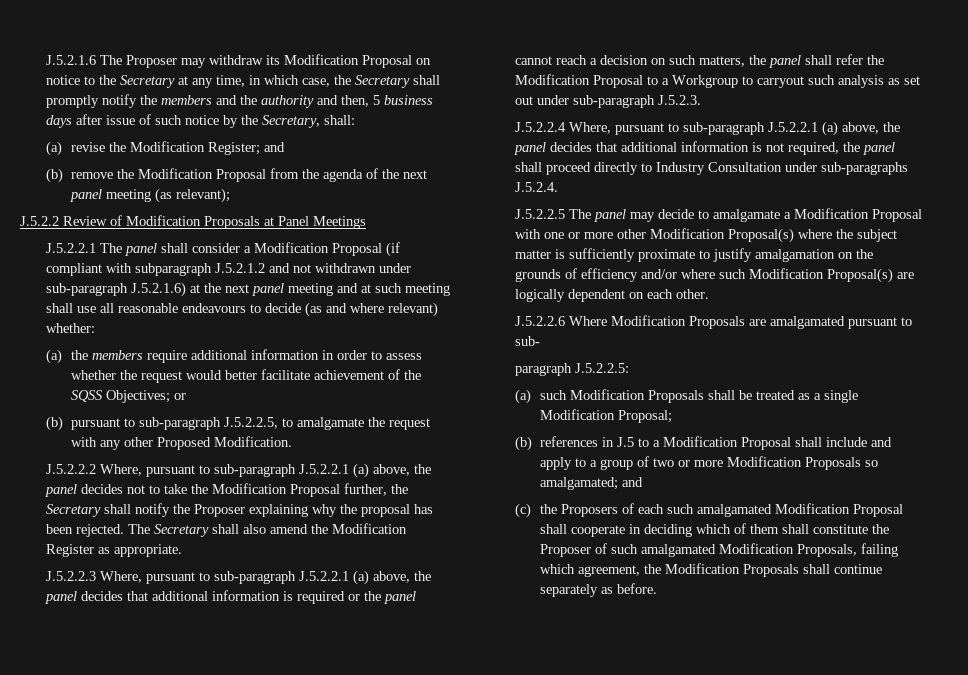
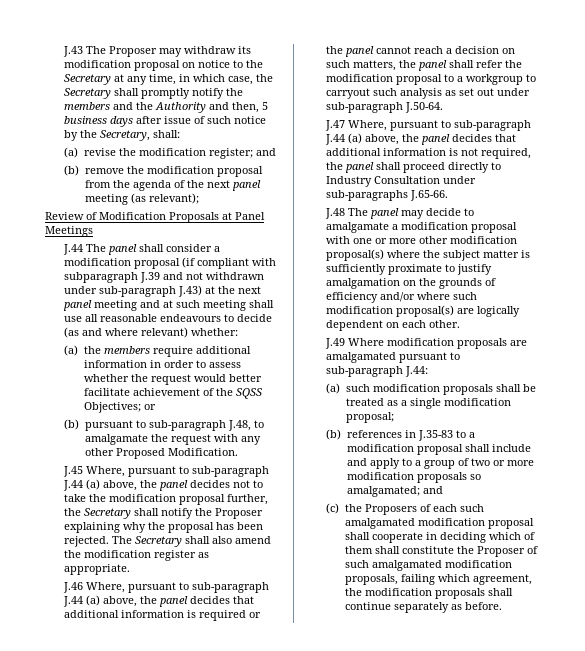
[45,55,96,65] J.5.2.1.6 -> [63,46,84,57] J.43
[283,54,412,68] Modification Proposal -> [64,60,181,71] modification proposal
[260,95,314,108] authority -> [155,102,207,113] Authority
[130,141,261,155] Modification Register; -> [138,148,253,159] modification register;
[138,168,267,182] Modification Proposal -> [146,166,263,177] modification proposal
[20,216,59,226] J.5.2.2 -> (199, 198) none
[45,243,96,253] J.5.2.2.1 -> [63,244,84,255] J.44
[253,242,382,256] Modification Proposal -> [64,258,181,269] modification proposal
[214,263,265,273] J.5.2.1.2 -> [140,272,161,283] J.39
[130,282,186,297] J.5.2.1.6) -> [178,285,203,297] J.43)
[224,417,279,429] J.5.2.2.5, -> [227,420,251,431] J.48,
[45,464,349,477] J.5.2.2.2 Where, pursuant to sub-paragraph J.5.2.2.1 -> [63,466,270,477] [63,480,84,491] J.45 Where, pursuant to sub-paragraph J.44
[211,483,340,497] Modification Proposal -> [109,494,226,505] modification proposal
[331,523,407,534] [45,544,94,557] Modification Register -> [84,550,197,561] modification register
[45,571,349,584] J.5.2.2.3 Where, pursuant to sub-paragraph J.5.2.2.1 -> [63,582,270,593] [63,596,84,607] J.46 Where, pursuant to sub-paragraph J.44
[514,74,738,88] Modification Proposal to a Workgroup -> [326,74,524,85] modification proposal to a workgroup
[657,95,701,105] [514,122,818,135] J.5.2.3. // J.5.2.2.4 Where, pursuant to sub-paragraph J.5.2.2.1 -> [405,102,444,113] [325,120,532,131] [325,134,346,145] J.50-64. // J.47 Where, pursuant to sub-paragraph J.44
[514,182,558,192] [514,209,565,219] J.5.2.4. // J.5.2.2.5 -> [410,190,449,201] [325,208,346,219] J.65-66. // J.48
[793,208,922,222] Modification Proposal -> [401,222,518,233] modification proposal
[649,228,794,243] Modification Proposal(s) -> [450,236,518,244] [326,249,385,261] modification proposal(s)
[748,268,893,283] Modification Proposal(s) -> [326,305,455,317] modification proposal(s)
[514,315,745,329] J.5.2.2.6 Where Modification Proposals -> [325,338,508,349] J.49 Where modification proposals
[514,336,540,346] [514,363,629,376] sub- // paragraph J.5.2.2.5: -> [326,366,429,377] sub-paragraph J.44:
[570,389,705,403] Modification Proposals -> [372,384,493,395] modification proposals
[540,409,673,423] Modification Proposal; -> [443,398,511,406] [345,412,394,423] modification proposal;
[617,436,792,450] J.5 to a Modification Proposal -> [417,430,475,441] [346,444,463,455] J.35-83 to a modification proposal
[727,456,862,470] Modification Proposals -> [346,472,467,483] modification proposals
[775,503,904,517] Modification Proposal -> [418,518,535,529] modification proposal
[719,543,858,557] Modification Proposals, -> [445,560,513,568] [345,574,399,585] modification proposals,
[665,563,800,577] Modification Proposals -> [365,588,486,599] modification proposals

